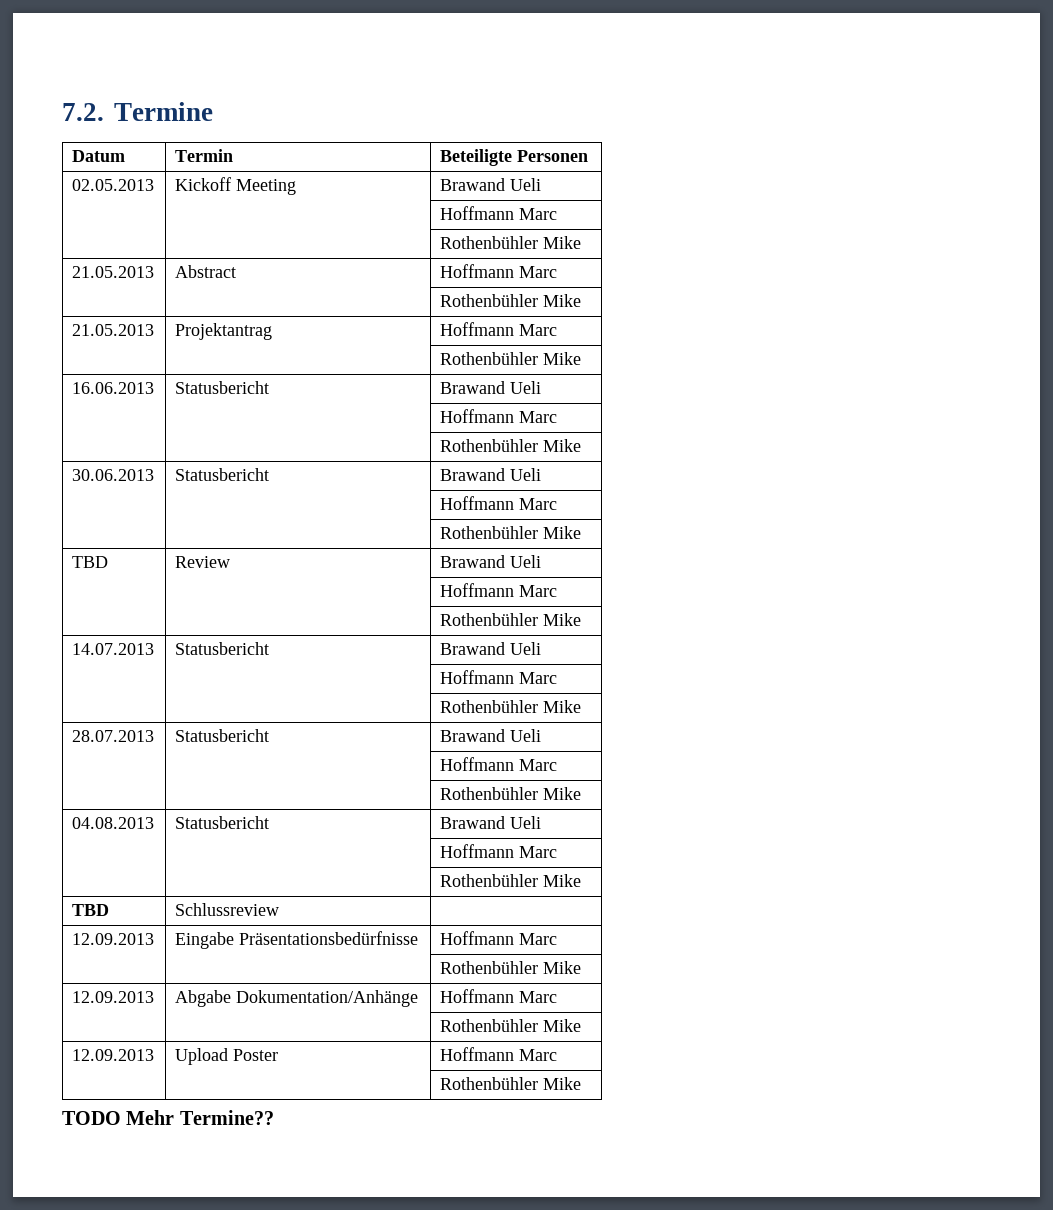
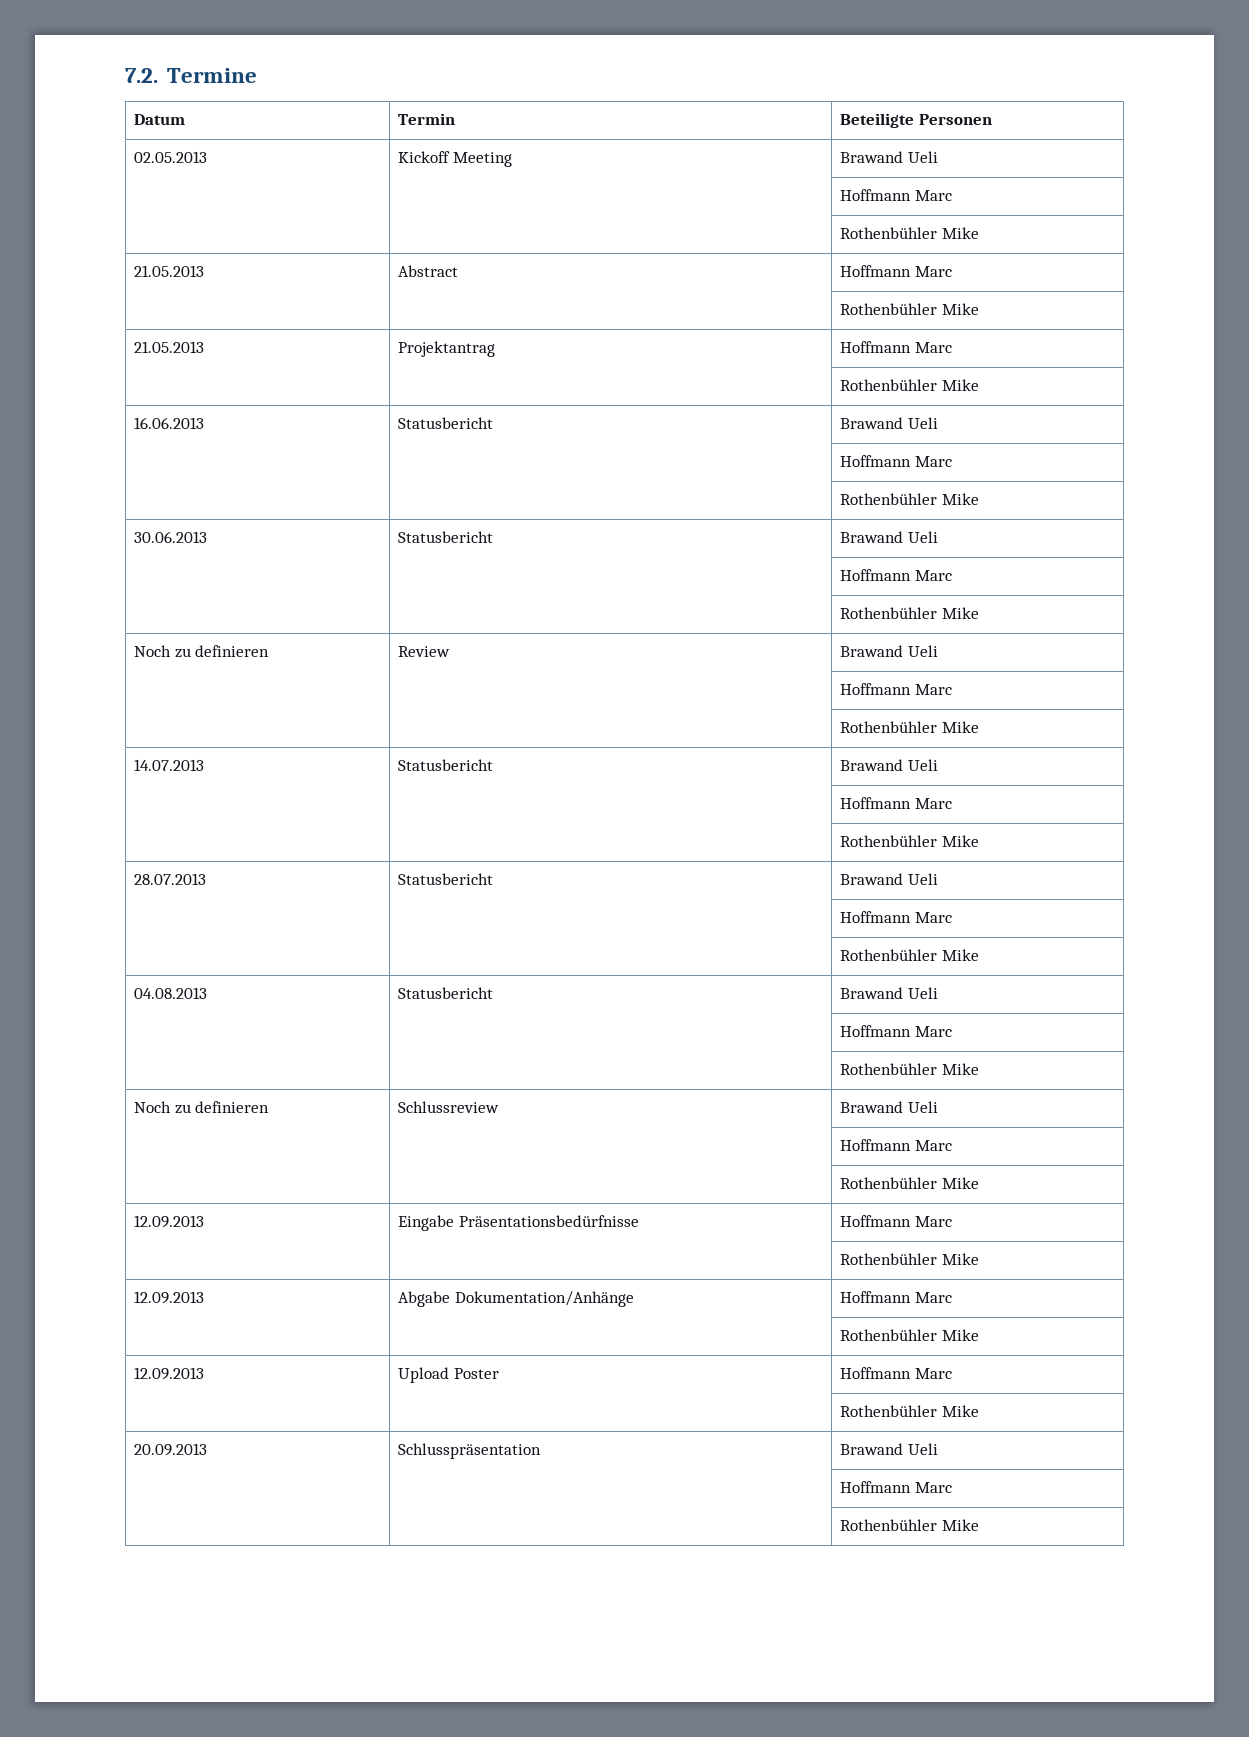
[72,556,109,568] TBD -> [134,645,270,658] Noch zu definieren
[72,904,110,916] [175,903,280,916] TBD | Schlussreview | -> [134,1101,270,1114] [398,1101,500,1113] [840,1101,938,1113] [840,1139,952,1151] [840,1177,979,1189] Noch zu definieren | Schlussreview | Brawand Ueli // | | Hoffmann Marc // | | Rothenbühler Mike
[62,1110,274,1125] // TODO Mehr Termine?? -> [134,1443,208,1456] [398,1443,542,1459] [840,1443,938,1455] [840,1481,952,1493] [840,1519,979,1531] // 20.09.2013 | Schlusspräsentation | Brawand Ueli // | | Hoffmann Marc // | | Rothenbühler Mike

